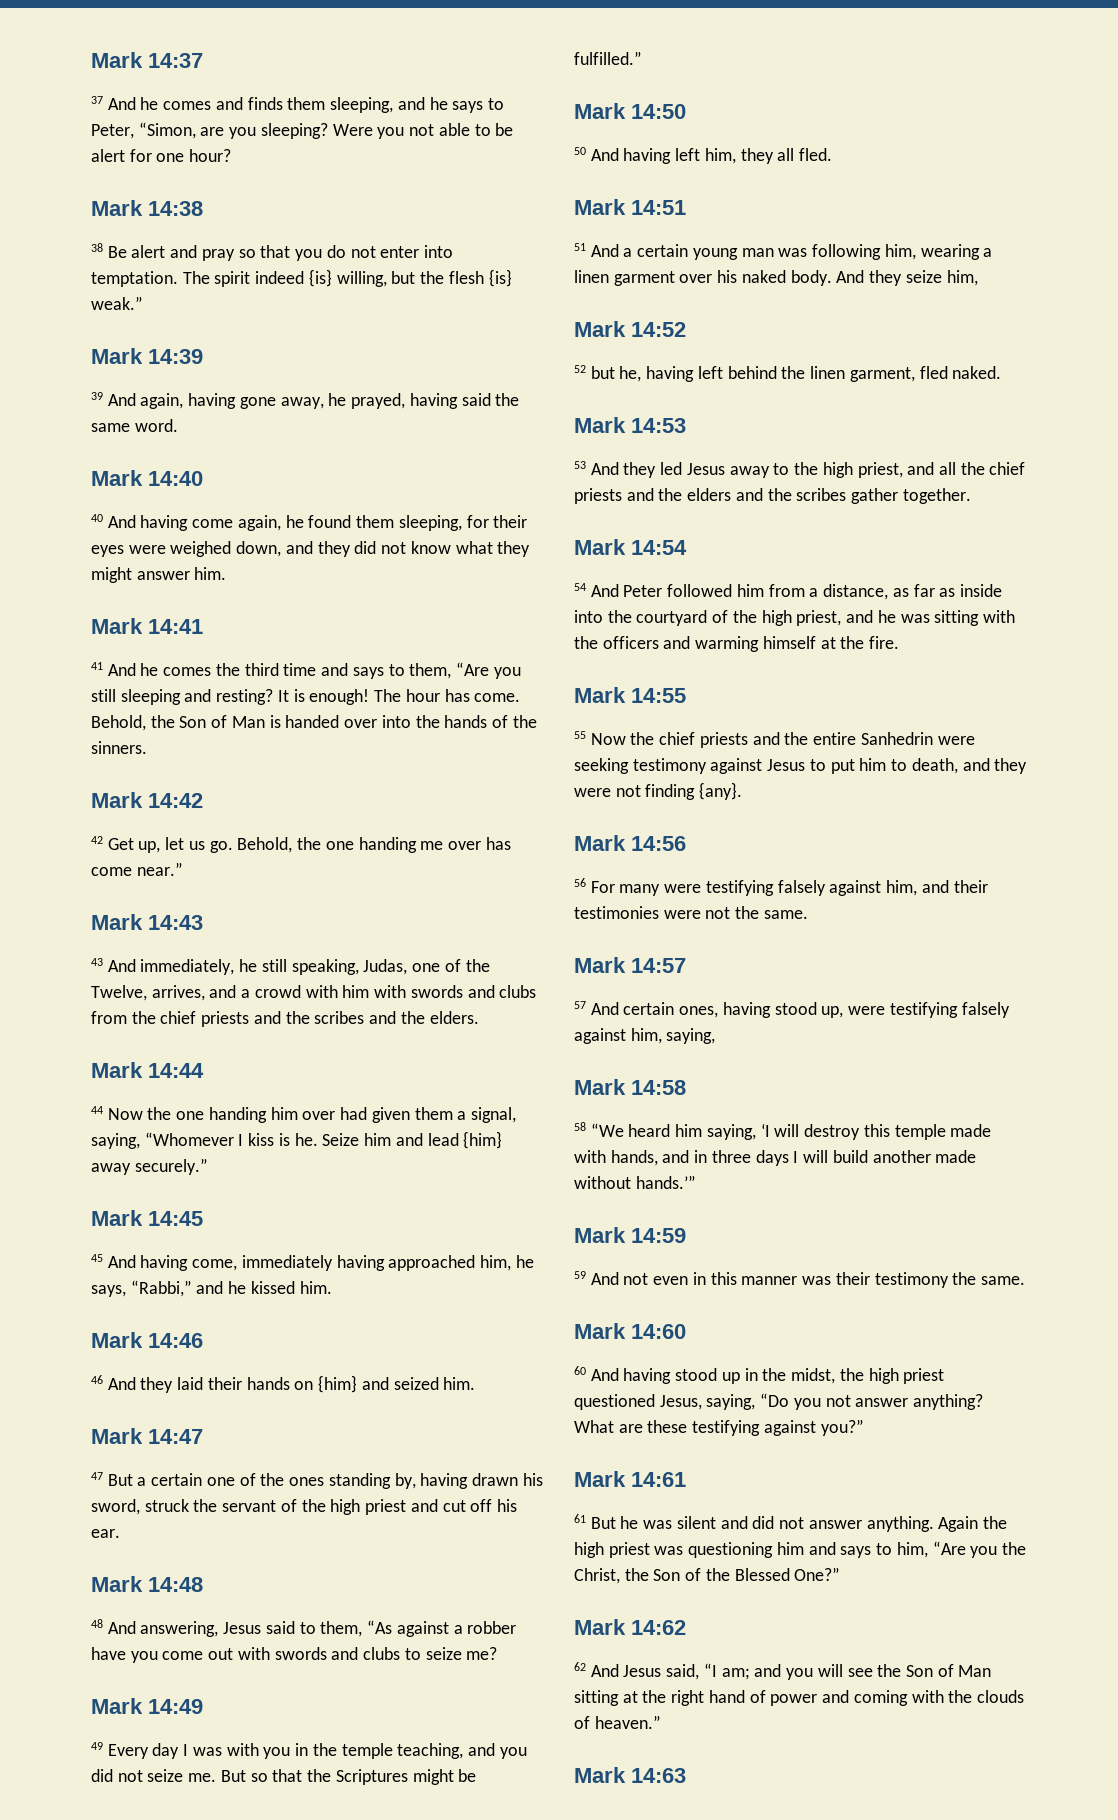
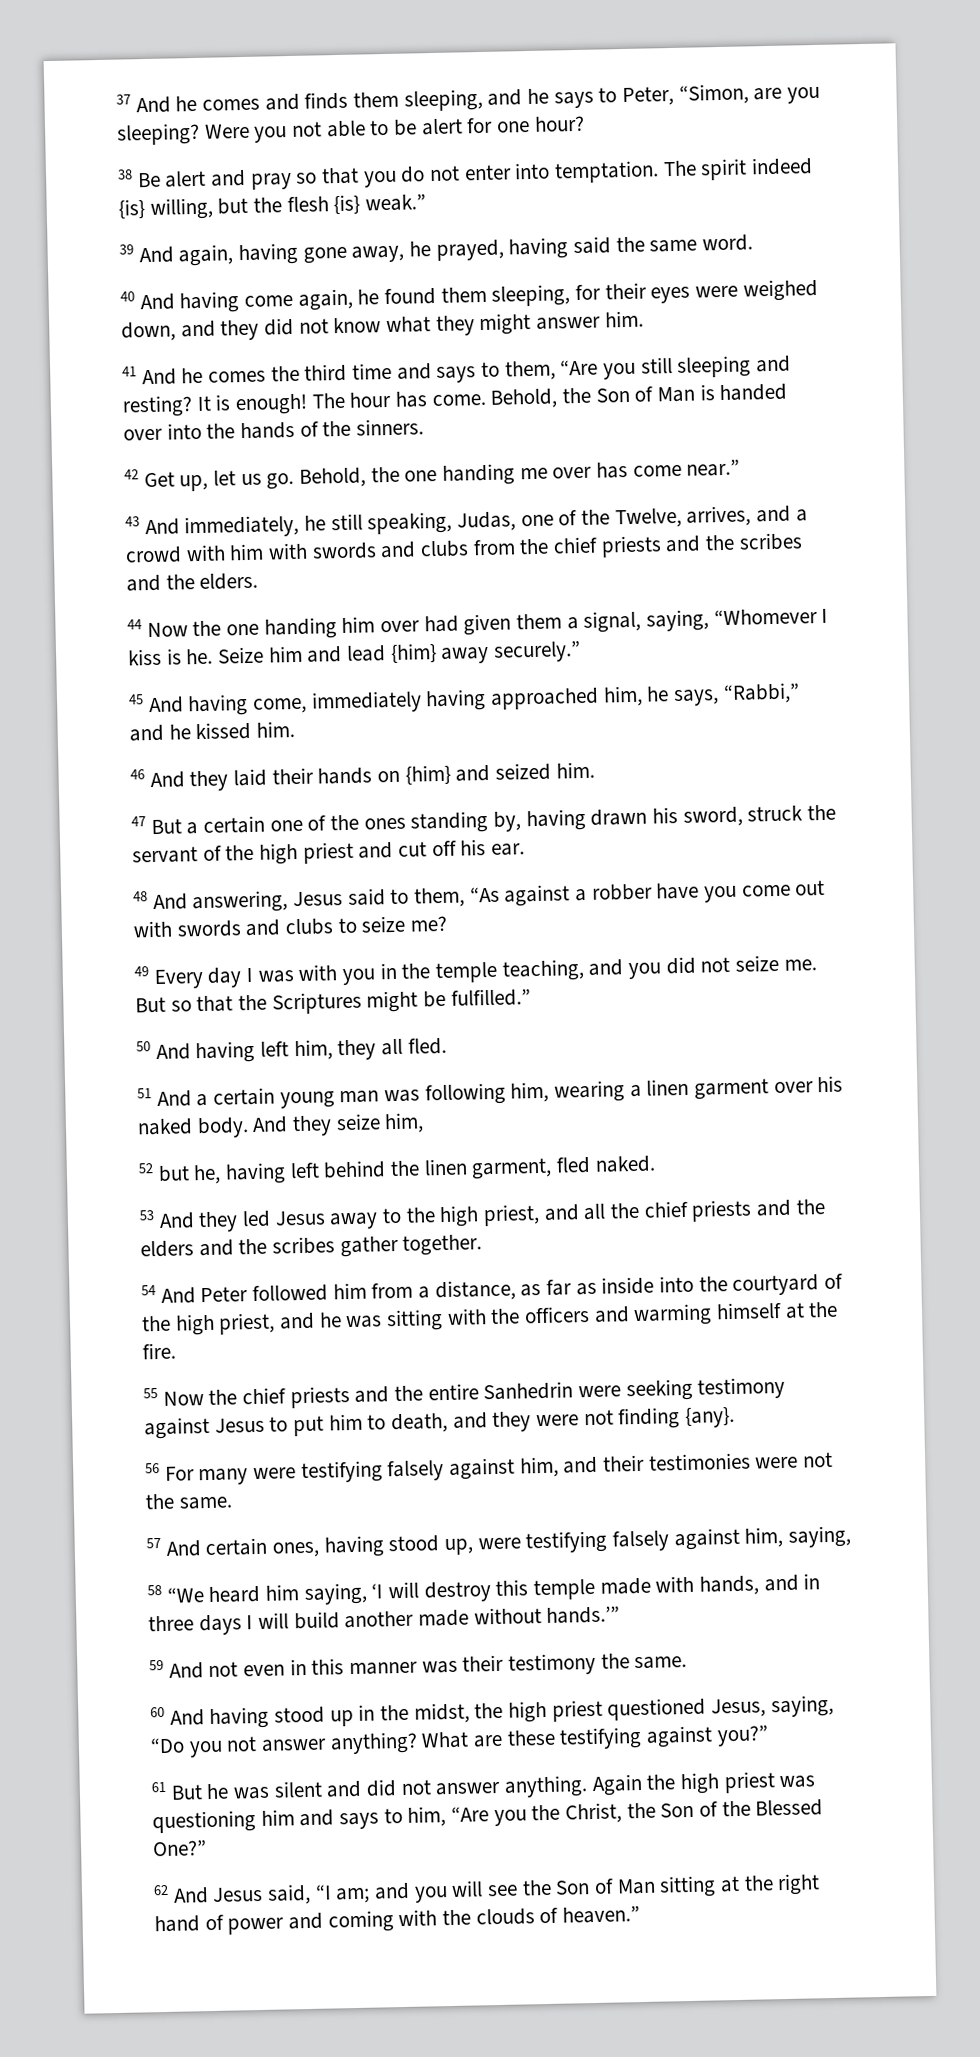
[91,52,203,68] Mark 14:37 // -> (116, 99) none
[91,200,203,216] // Mark 14:38 -> (585, 123) none
[91,348,203,364] // Mark 14:39 -> (427, 203) none
[91,470,203,486] // Mark 14:40 -> (754, 243) none
[91,618,203,634] // Mark 14:41 -> (644, 319) none
[91,792,203,808] // Mark 14:42 -> (425, 427) none
[91,914,203,930] // Mark 14:43 -> (741, 468) none
[91,1062,204,1078] // Mark 14:44 -> (259, 581) none
[91,1210,203,1226] // Mark 14:45 -> (582, 652) none
[91,1332,203,1348] // Mark 14:46 -> (296, 729) none
[91,1428,203,1444] // Mark 14:47 -> (595, 770) none
[91,1576,203,1592] // Mark 14:48 -> (526, 849) none
[91,1698,203,1714] // Mark 14:49 -> (448, 923) none
[574,103,686,119] // Mark 14:50 -> (531, 997) none
[574,199,686,215] // Mark 14:51 -> (447, 1046) none
[574,321,686,337] // Mark 14:52 -> (425, 1123) none
[574,417,686,433] // Mark 14:53 -> (656, 1164) none
[574,539,687,555] // Mark 14:54 -> (483, 1245) none
[574,687,686,703] // Mark 14:55 -> (176, 1351) none
[574,835,686,851] // Mark 14:56 -> (736, 1417) none
[574,957,686,973] // Mark 14:57 -> (232, 1503) none
[574,1079,686,1095] // Mark 14:58 -> (852, 1536) none
[574,1227,686,1243] // Mark 14:59 -> (621, 1615) none
[574,1323,686,1339] // Mark 14:60 -> (688, 1663) none
[574,1471,686,1487] // Mark 14:61 -> (769, 1736) none
[574,1619,686,1635] // Mark 14:62 -> (207, 1848) none
[574,1767,686,1783] // Mark 14:63 -> (641, 1915) none

